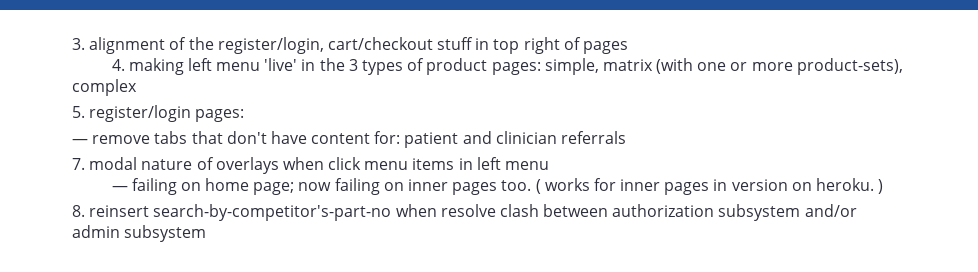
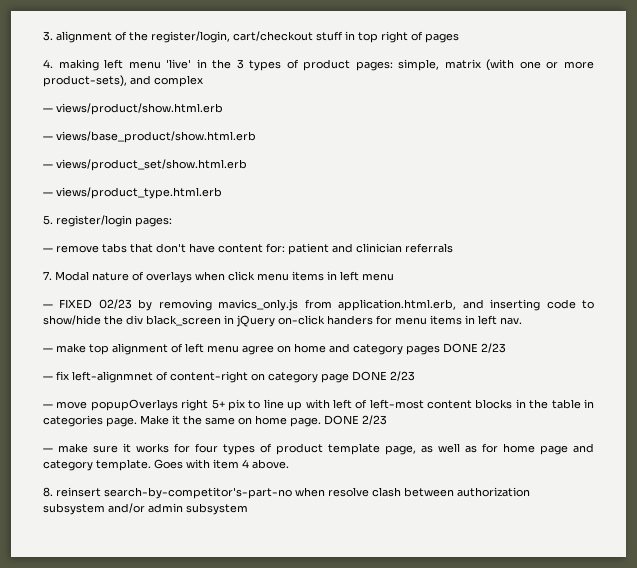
(903, 66) none -> [130,75,151,85] and
(137, 87) none -> [43,103,223,115] [43,131,256,143] [43,159,247,171] [43,187,222,199] // — views/product/show.html.erb // — views/base_product/show.html.erb // — views/product_set/show.html.erb // — views/product_type.html.erb
[89,157,138,170] modal -> [55,271,89,281] Modal
[131,178,884,195] failing on home page; now failing on inner pages too. ( works for inner pages in version on heroku. ) -> [59,299,594,311] [43,315,522,327] [43,343,506,355] [43,371,415,383] [43,399,595,411] [43,415,387,427] [43,443,594,455] [43,459,289,471] FIXED 02/23 by removing mavics_only.js from application.html.erb, and inserting code to show/hide the div black_screen in jQuery on-click handers for menu items in left nav. // — make top alignment of left menu agree on home and category pages DONE 2/23 // — fix left-alignmnet of content-right on category page DONE 2/23 // — move popupOverlays right 5+ pix to line up with left of left-most content blocks in the table in categories page. Make it the same on home page. DONE 2/23 // — make sure it works for four types of product template page, as well as for home page and category template. Goes with item 4 above.

